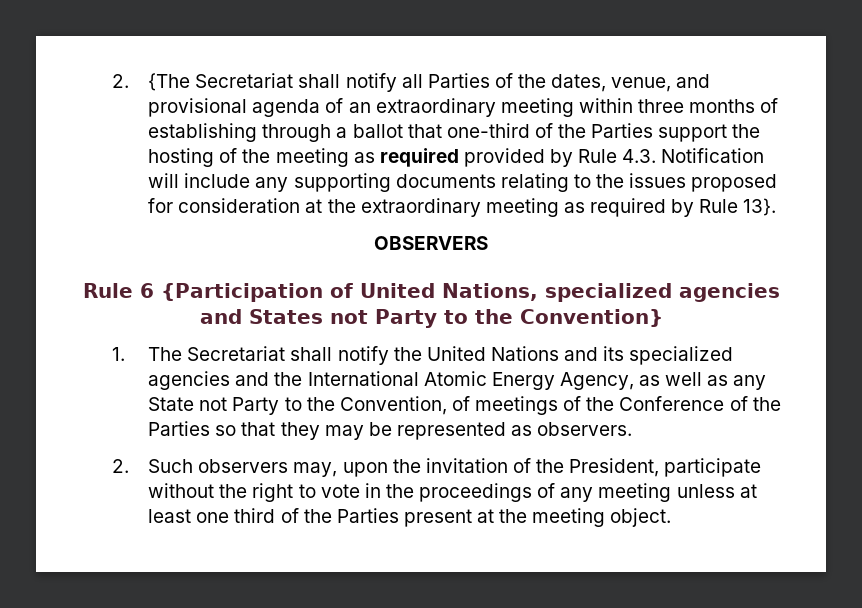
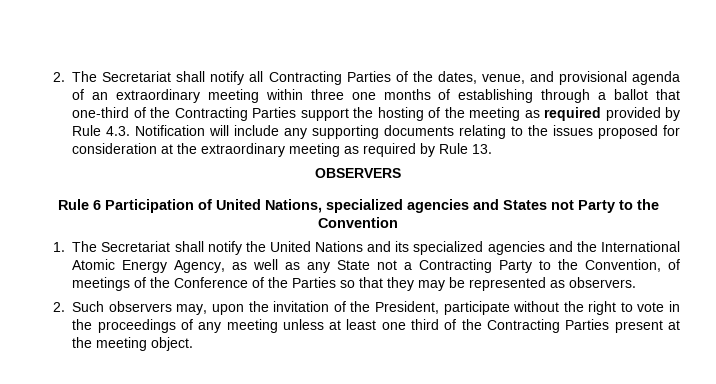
[111,73,191,91] 2. {The -> [53,71,98,82] 2. The
(423, 81) none -> [268,71,342,85] Contracting
(685, 106) none -> [351,92,376,100] one
(587, 131) none -> [174,107,248,121] Contracting
[743,198,777,216] 13}. -> [472,144,493,154] 13.
[160,283,323,302] {Participation -> [104,199,194,213] Participation
[519,309,663,327] Convention} -> [318,217,398,228] Convention
(228, 404) none -> [404,259,493,273] a Contracting
(332, 516) none -> [487,319,561,333] Contracting

